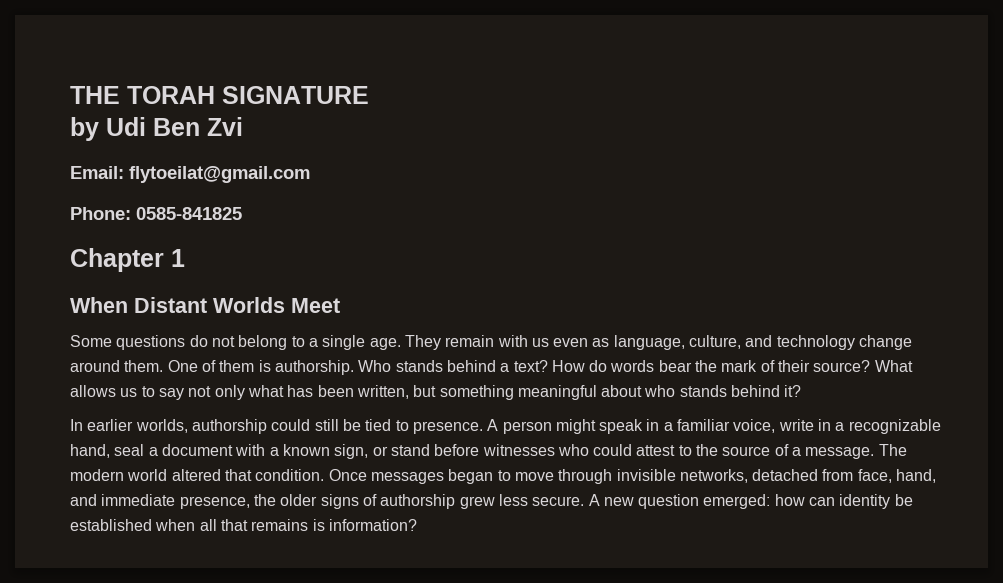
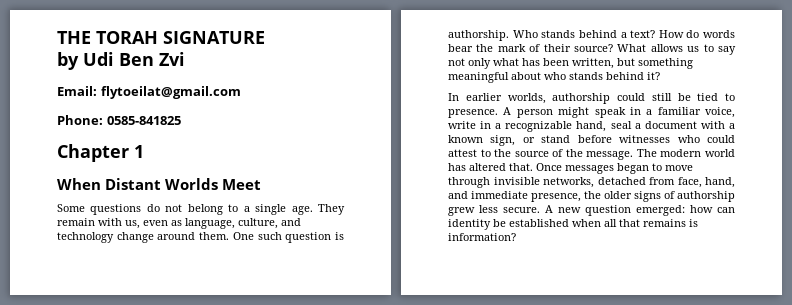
[531,338,549,347] us -> [125,220,140,229] us,
[201,360,255,372] of them -> [257,232,332,243] such question
[792,447,802,456] a -> [565,149,583,157] the
[171,469,325,481] altered that condition. -> [448,163,533,171] has altered that.

